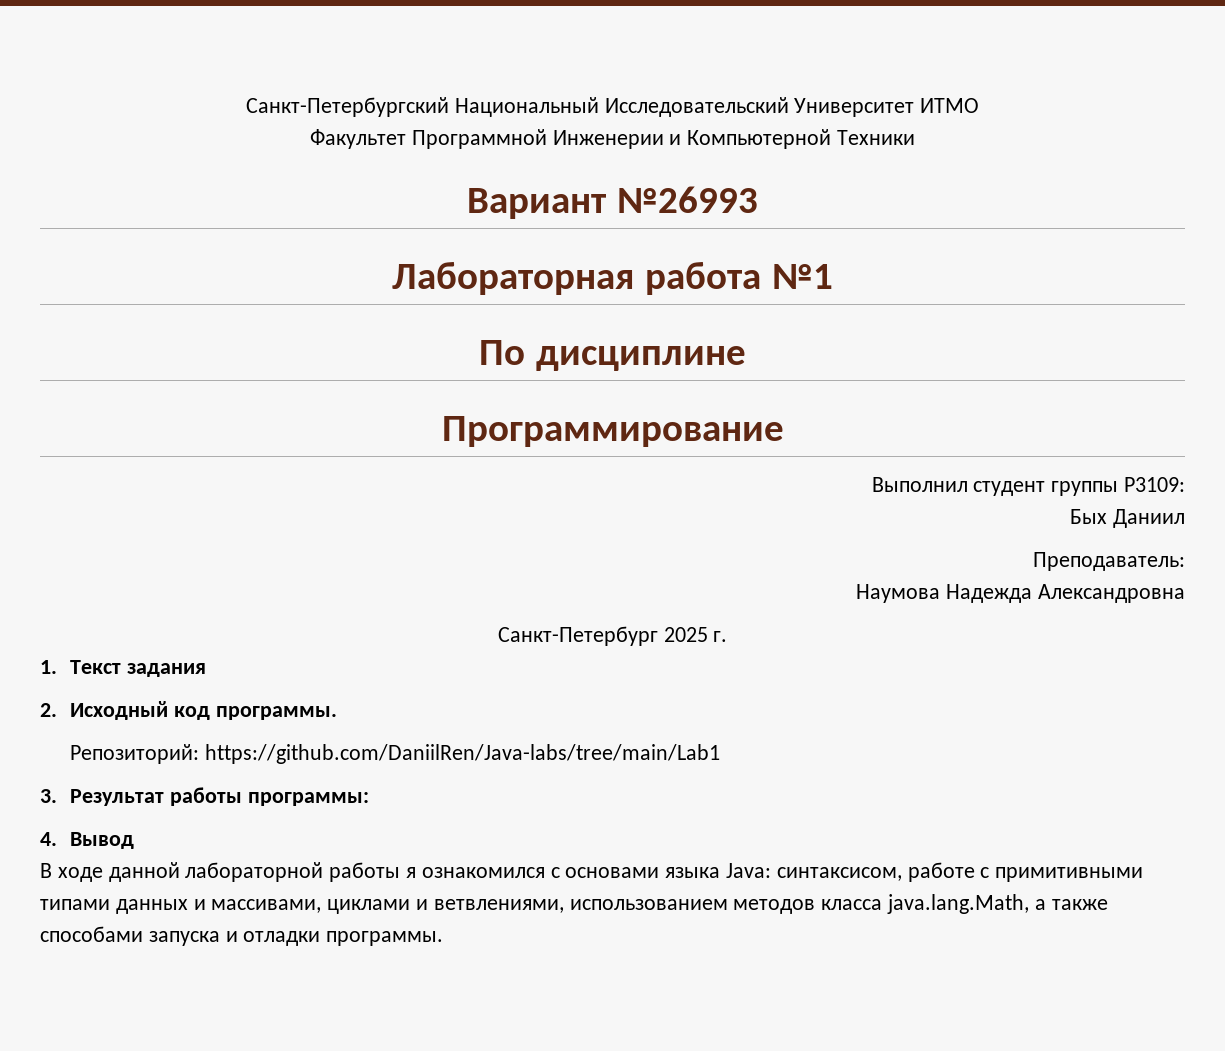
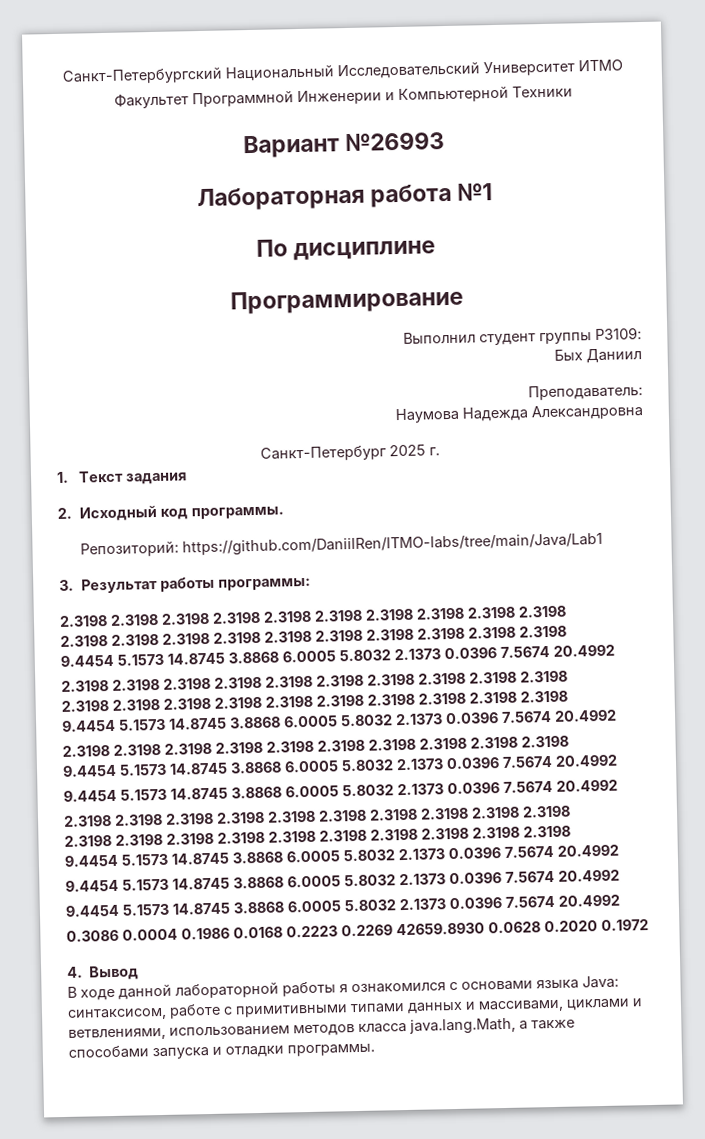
[205,744,721,764] https://github.com/DaniilRen/Java-labs/tree/main/Lab1 -> [181,532,603,557] https://github.com/DaniilRen/ITMO-labs/tree/main/Java/Lab1
(369, 799) none -> [59,605,567,627] [60,625,567,647] [60,644,615,667] [61,670,568,692] [61,690,568,712] [62,709,617,732] [62,735,569,757] [62,754,618,777] [63,779,618,802] [63,805,571,827] [64,825,571,847] [64,844,619,867] [65,869,620,892] [65,894,620,917] [66,919,649,942] // 2.3198 2.3198 2.3198 2.3198 2.3198 2.3198 2.3198 2.3198 2.3198 2.3198 // 2.3198 2.3198 2.3198 2.3198 2.3198 2.3198 2.3198 2.3198 2.3198 2.3198 // 9.4454 5.1573 14.8745 3.8868 6.0005 5.8032 2.1373 0.0396 7.5674 20.4992 // 2.3198 2.3198 2.3198 2.3198 2.3198 2.3198 2.3198 2.3198 2.3198 2.3198 // 2.3198 2.3198 2.3198 2.3198 2.3198 2.3198 2.3198 2.3198 2.3198 2.3198 // 9.4454 5.1573 14.8745 3.8868 6.0005 5.8032 2.1373 0.0396 7.5674 20.4992 // 2.3198 2.3198 2.3198 2.3198 2.3198 2.3198 2.3198 2.3198 2.3198 2.3198 // 9.4454 5.1573 14.8745 3.8868 6.0005 5.8032 2.1373 0.0396 7.5674 20.4992 // 9.4454 5.1573 14.8745 3.8868 6.0005 5.8032 2.1373 0.0396 7.5674 20.4992 // 2.3198 2.3198 2.3198 2.3198 2.3198 2.3198 2.3198 2.3198 2.3198 2.3198 // 2.3198 2.3198 2.3198 2.3198 2.3198 2.3198 2.3198 2.3198 2.3198 2.3198 // 9.4454 5.1573 14.8745 3.8868 6.0005 5.8032 2.1373 0.0396 7.5674 20.4992 // 9.4454 5.1573 14.8745 3.8868 6.0005 5.8032 2.1373 0.0396 7.5674 20.4992 // 9.4454 5.1573 14.8745 3.8868 6.0005 5.8032 2.1373 0.0396 7.5674 20.4992 // 0.3086 0.0004 0.1986 0.0168 0.2223 0.2269 42659.8930 0.0628 0.2020 0.1972

